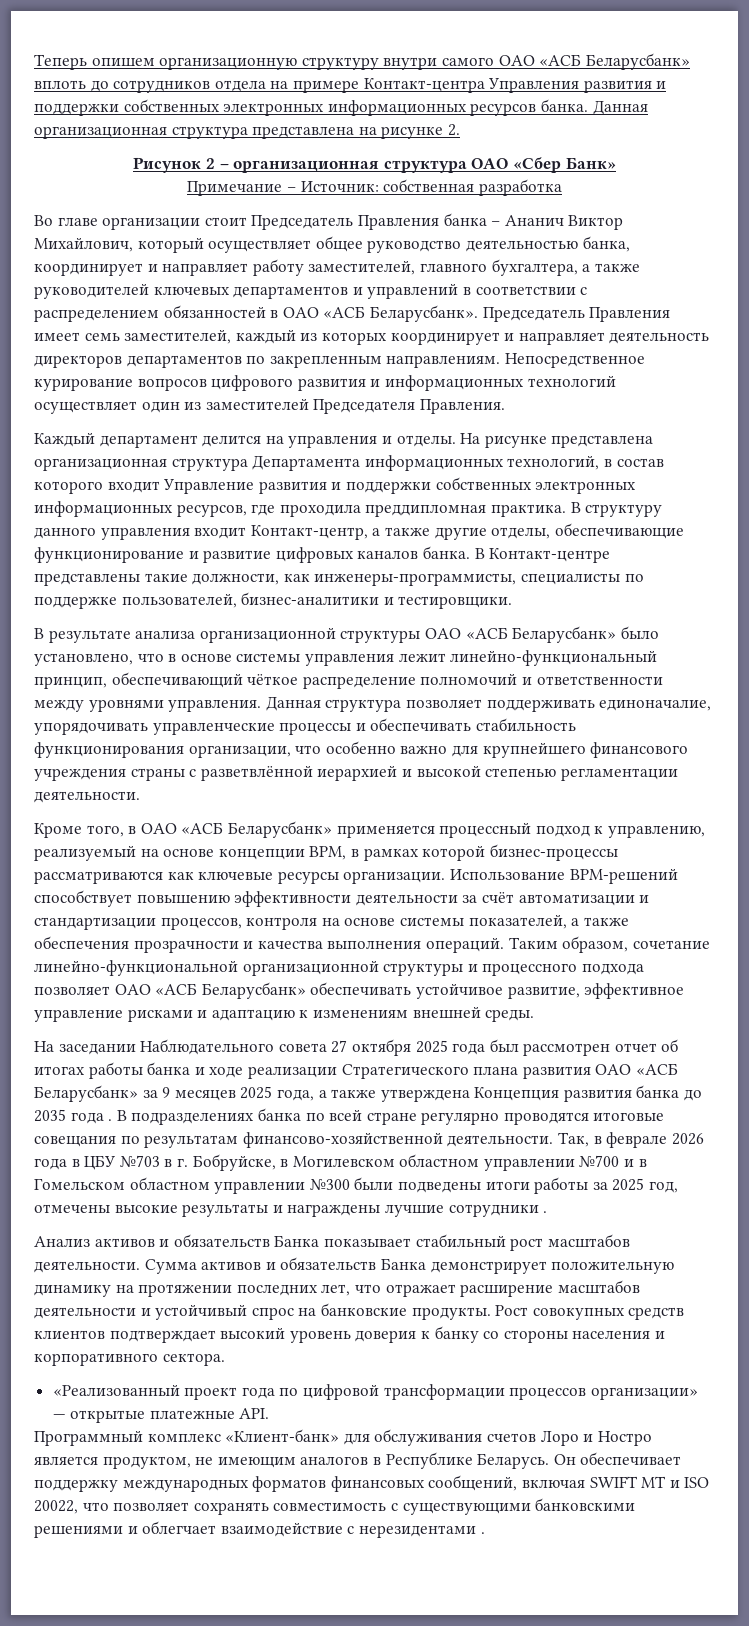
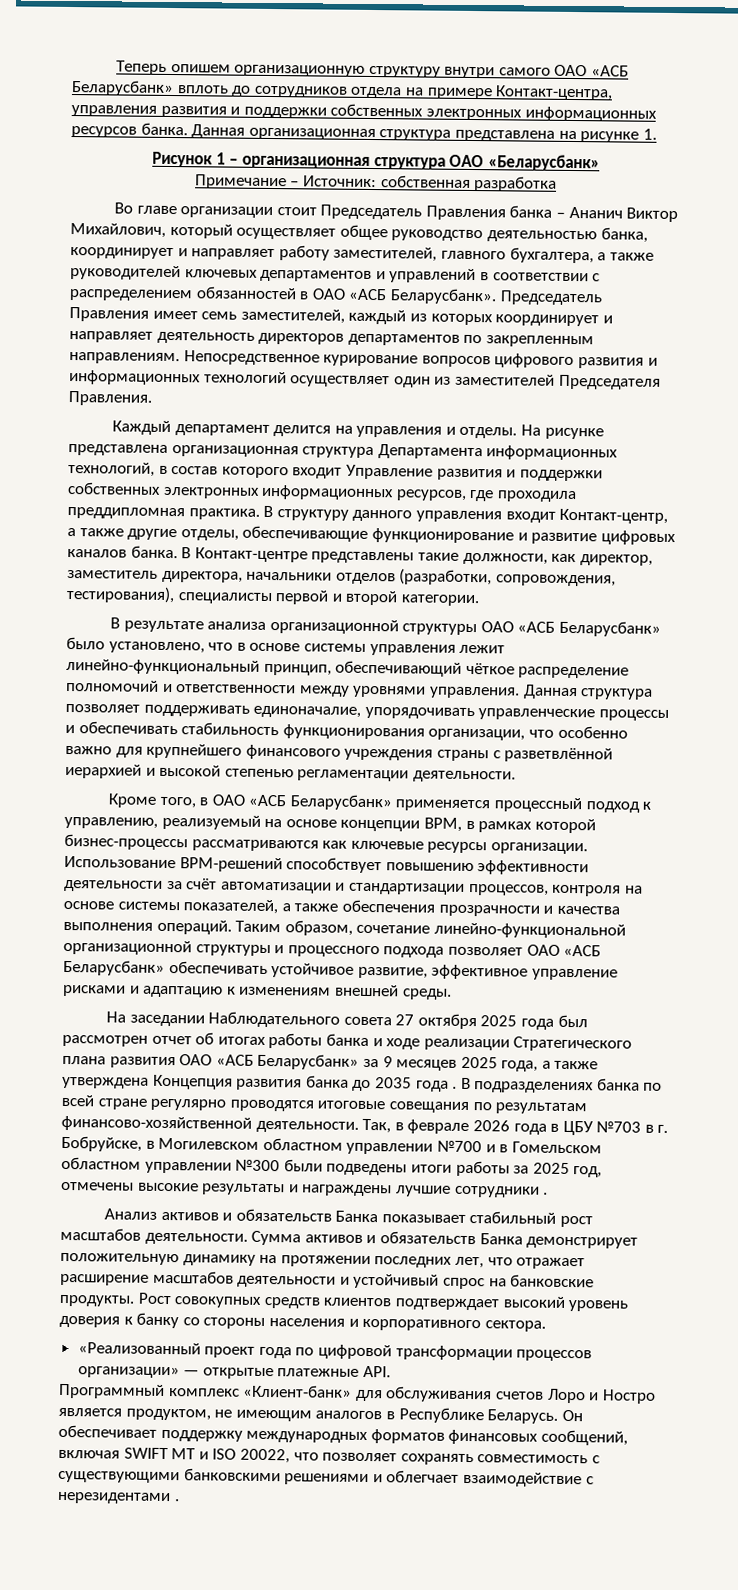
[363,78,580,93] Контакт-центра Управления -> [495,85,614,101] [71,105,157,117] Контакт-центра, управления
[447,124,460,136] 2. -> [642,128,657,140] 1.
[206,158,216,169] 2 -> [215,152,226,165] 1
[512,157,616,173] «Сбер Банк» -> [487,154,600,172] «Беларусбанк»
[314,573,644,586] [34,592,513,609] инженеры-программисты, специалисты по поддержке пользователей, бизнес-аналитики и тестировщики. -> [579,554,653,566] [67,568,616,587] [66,585,479,607] директор, заместитель директора, начальники отделов (разработки, сопровождения, тестирования), специалисты первой и второй категории.

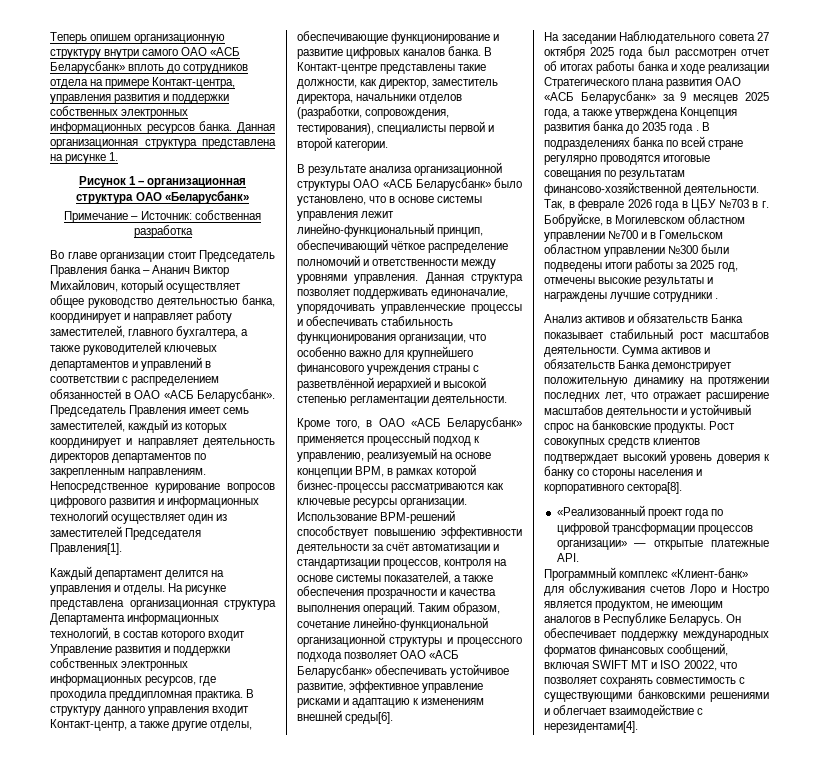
[68,390,153,406] Правления. -> [50,543,122,555] Правления[1].
[401,988,452,1000] среды. -> [345,712,394,724] среды[6].
[484,1320,546,1332] сектора. -> [627,482,683,494] сектора[8].
[57,1491,179,1505] нерезидентами . -> [544,721,638,733] нерезидентами[4].

